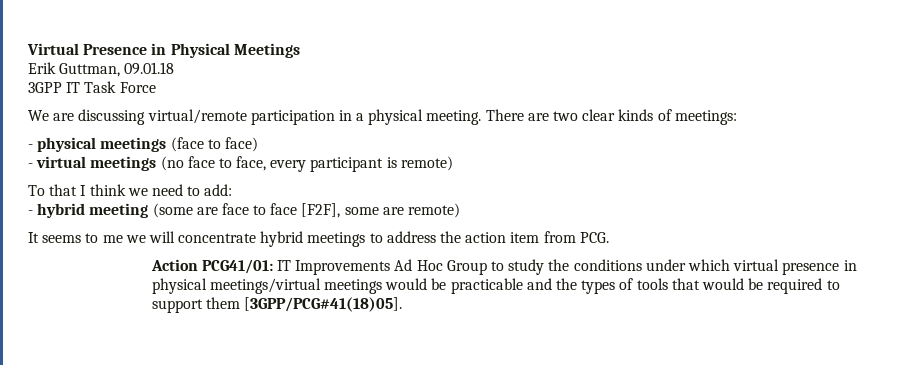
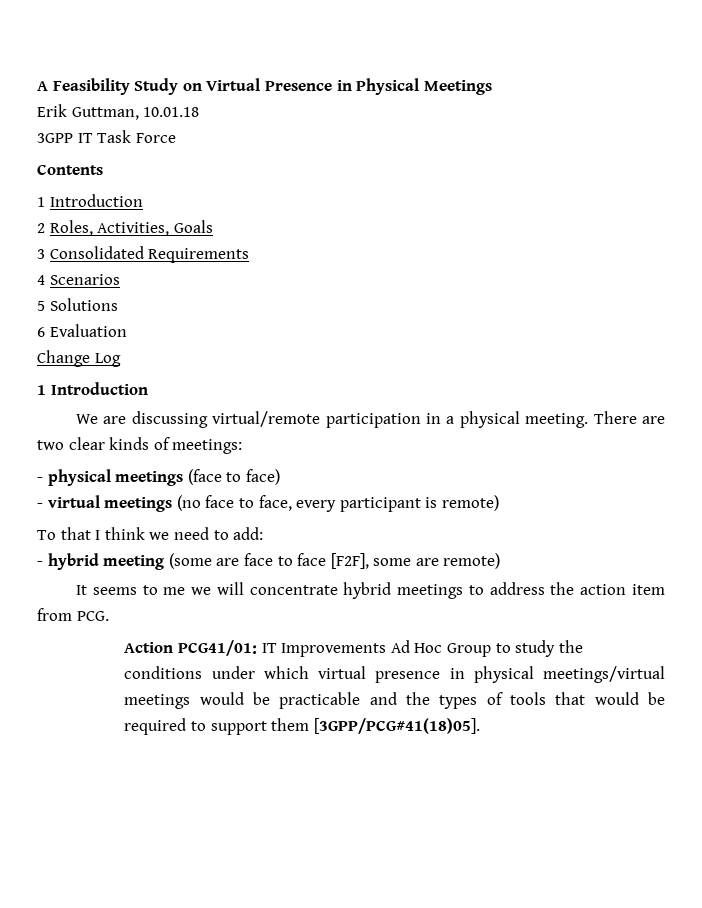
(27, 49) none -> [37,78,202,95] A Feasibility Study on
[124,62,175,75] 09.01.18 -> [143,107,200,117] 10.01.18
(156, 87) none -> [37,164,103,175] [37,194,143,207] [37,220,213,236] [37,246,250,263] [37,274,120,285] [37,298,118,311] [37,324,127,337] [37,350,121,367] [37,382,148,395] // Contents // 1 Introduction // 2 Roles, Activities, Goals // 3 Consolidated Requirements // 4 Scenarios // 5 Solutions // 6 Evaluation // Change Log // 1 Introduction

